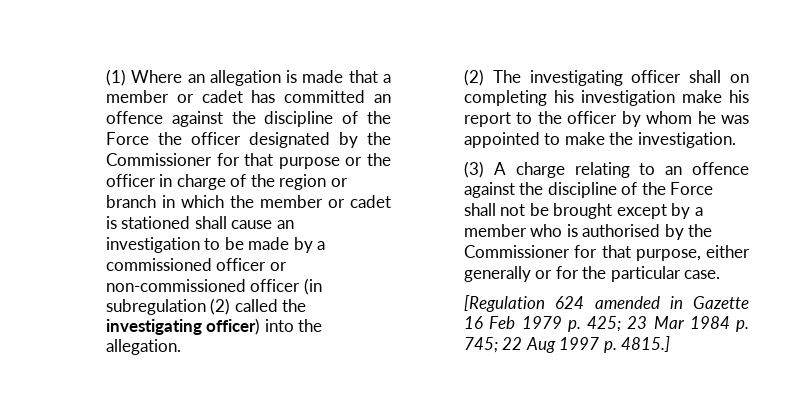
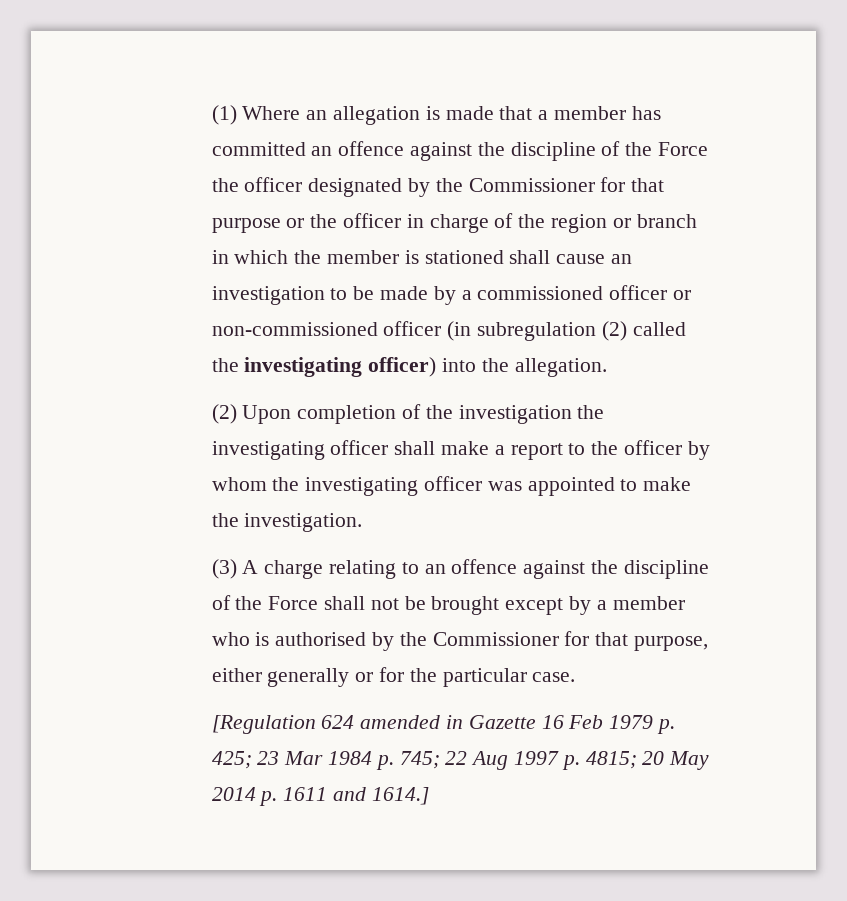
[176,90,243,103] or cadet -> (627, 113) none
[328,195,391,208] or cadet -> (400, 257) none
[492,70,749,86] [464,90,749,106] The investigating officer shall on completing his investigation make his -> [242,404,605,424] [211,440,505,460] Upon completion of the investigation the investigating officer shall make a
[697,111,716,124] he -> [272,476,483,496] the investigating officer
[621,336,671,352] 4815.] -> [585,751,710,770] [211,787,429,806] 4815; 20 May 2014 p. 1611 and 1614.]

